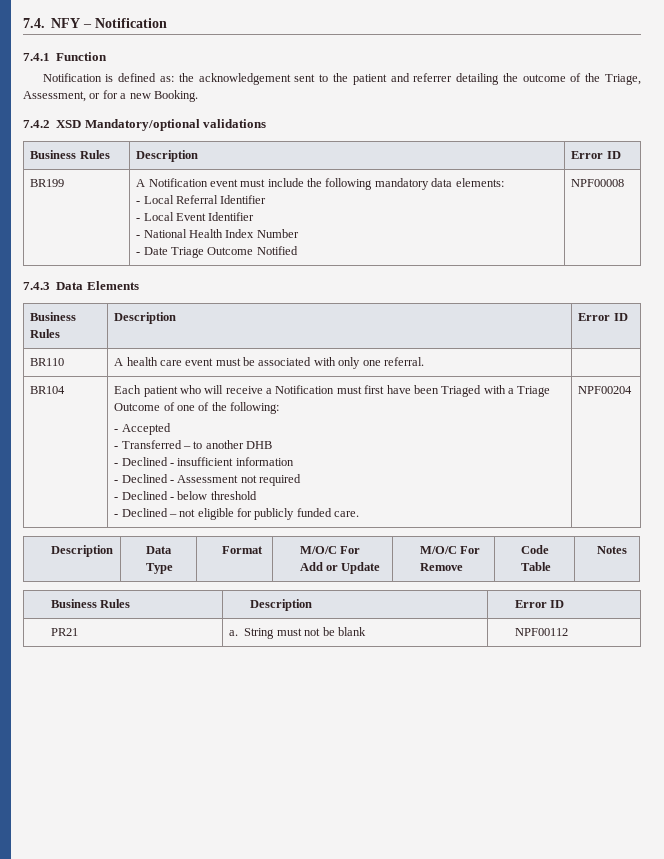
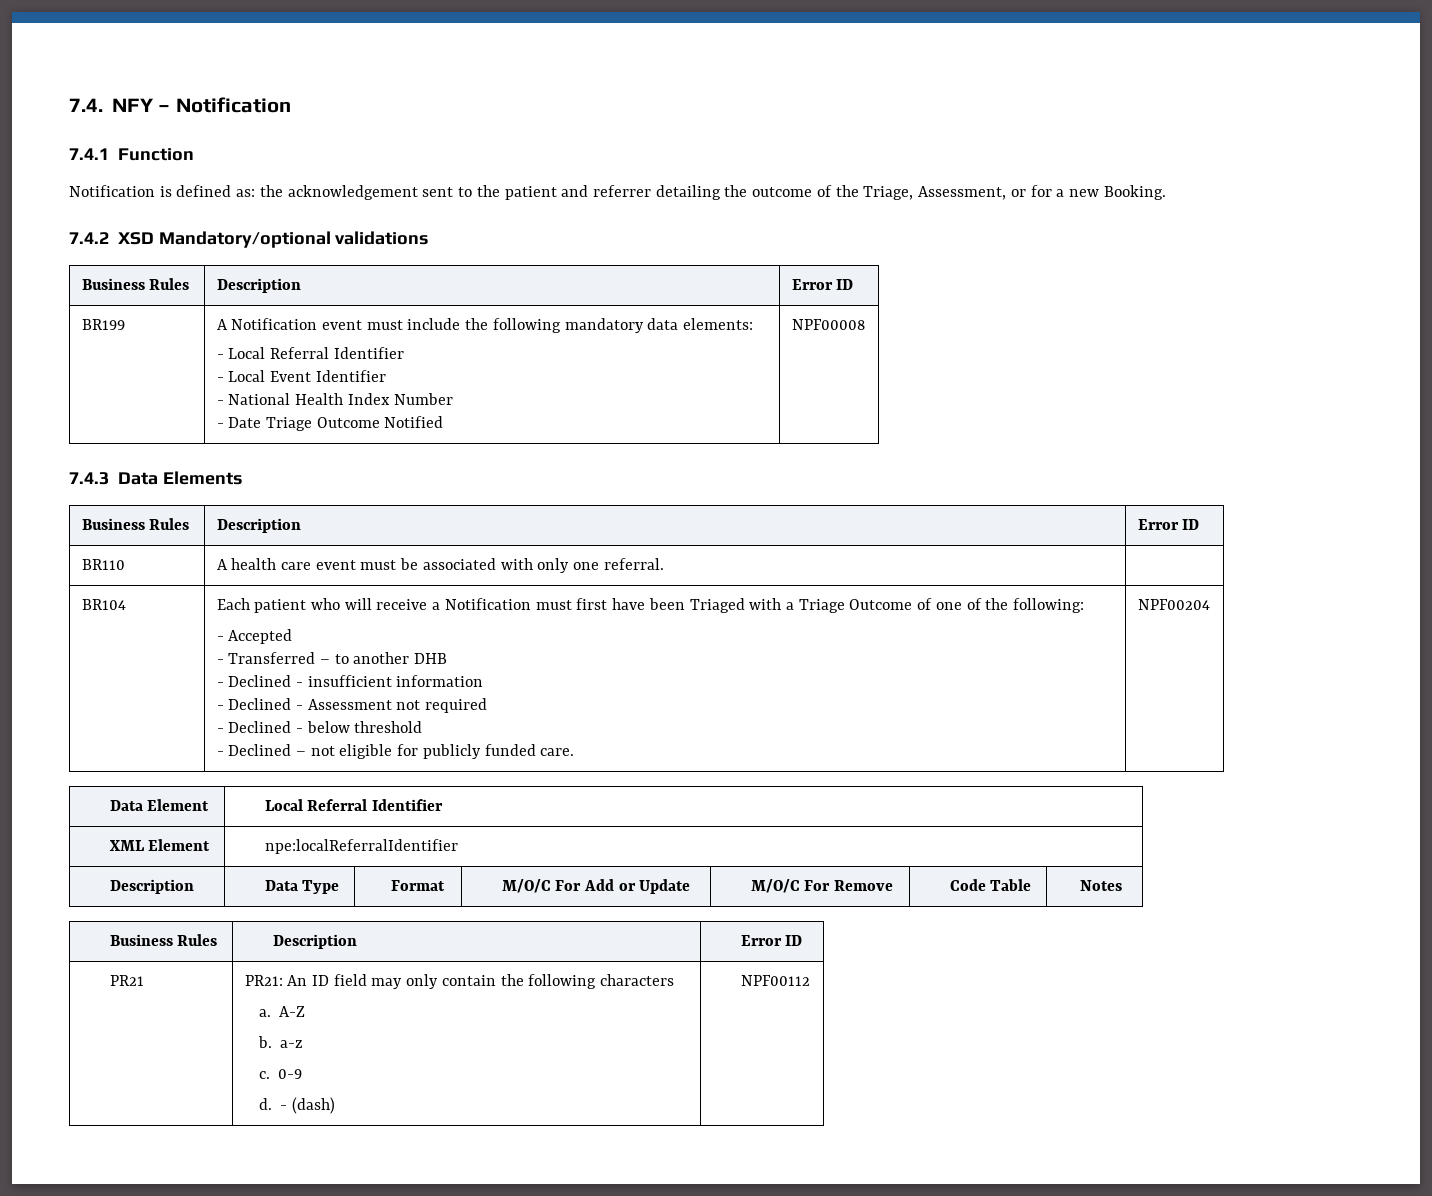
(633, 390) none -> [109,799,210,811] [264,799,444,811] [108,839,211,851] [264,839,458,854] // Data Element | Local Referral Identifier // XML Element | npe:localReferralIdentifier
[229,627,366,639] a. String must not be blank -> [244,974,675,989] [258,1006,306,1017] [257,1036,304,1048] [258,1069,303,1079] [258,1097,336,1114] PR21: An ID field may only contain the following characters // a. A-Z // b. a-z // c. 0-9 // d. - (dash)

